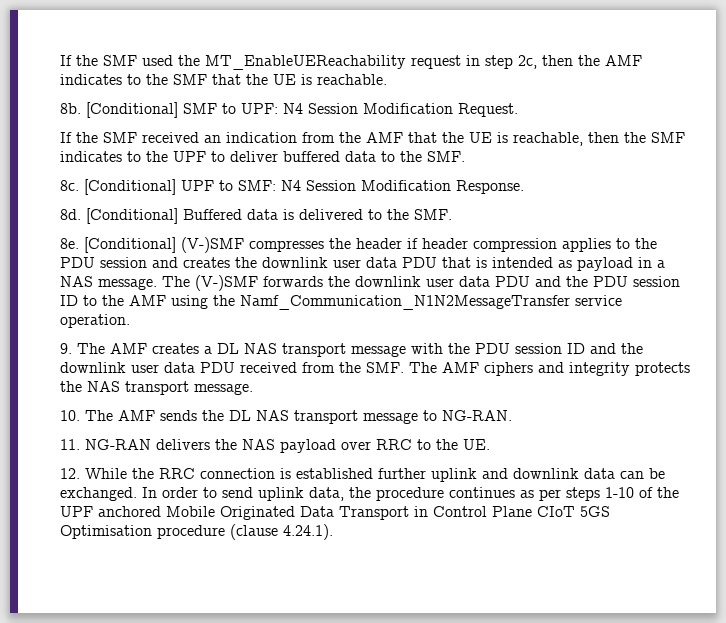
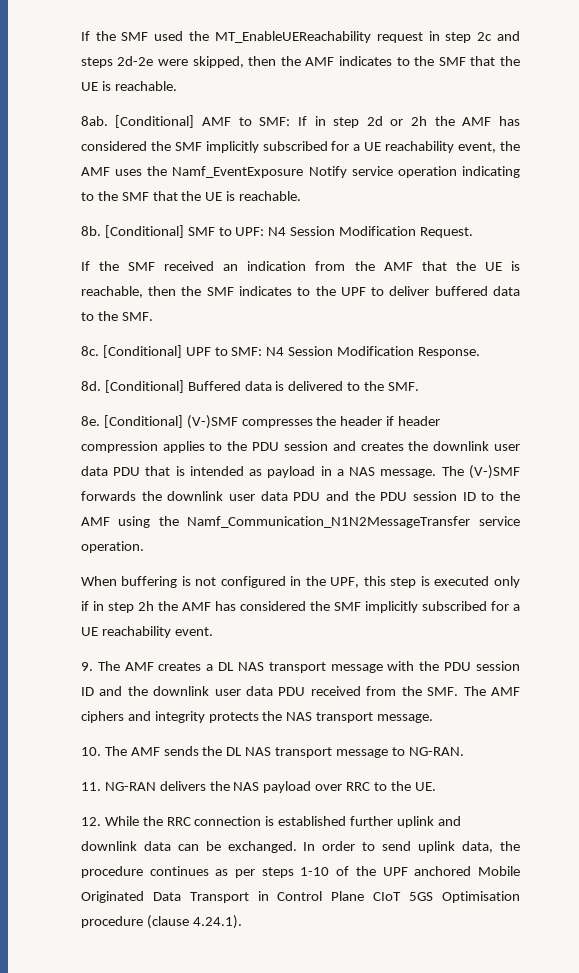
[518,55,538,69] 2c, -> [477,31,521,41] [80,56,244,68] 2c and steps 2d-2e were skipped,
(388, 79) none -> [80,115,520,128] [80,141,520,153] [80,166,520,178] [80,191,302,201] // 8ab. [Conditional] AMF to SMF: If in step 2d or 2h the AMF has considered the SMF implicitly subscribed for a UE reachability event, the AMF uses the Namf_EventExposure Notify service operation indicating to the SMF that the UE is reachable.
(131, 321) none -> [80,576,520,588] [80,601,521,613] [80,626,213,638] // When buffering is not configured in the UPF, this step is executed only if in step 2h the AMF has considered the SMF implicitly subscribed for a UE reachability event.

